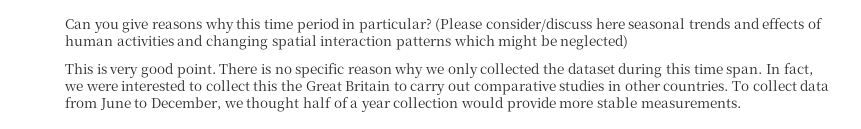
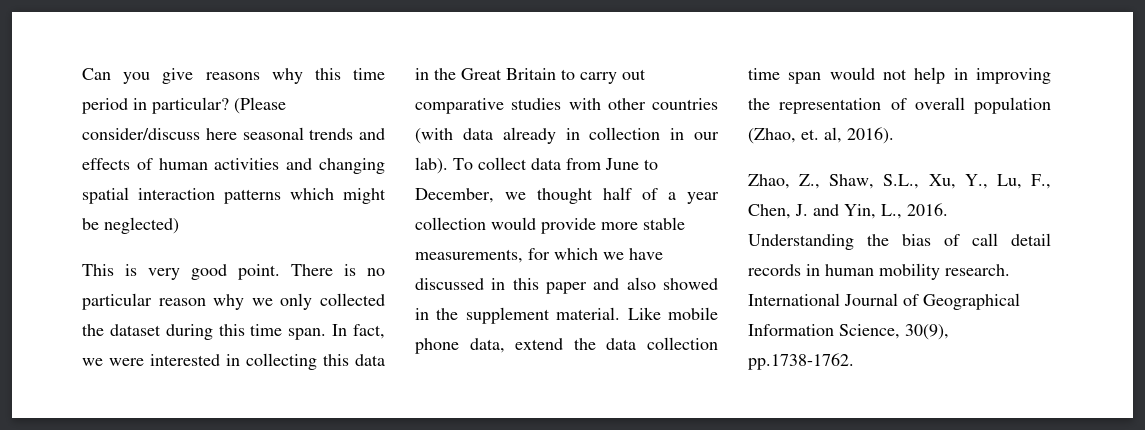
[295,63,345,78] specific -> [82,293,152,310] particular
[188,80,278,91] to collect this -> [226,353,385,370] [415,68,429,80] in collecting this data in
[608,80,729,91] in other countries. -> [568,98,718,110] [415,127,719,144] [415,157,448,174] with other countries (with data already in collection in our lab).
[640,98,741,108] measurements. -> [415,248,663,263] [415,277,718,294] [415,307,718,324] [415,337,718,354] [748,67,1051,84] [748,97,1051,114] [748,127,894,144] [748,174,1051,189] [748,203,948,219] [748,233,1051,250] [748,263,1010,280] [748,293,1020,310] [748,324,949,340] [748,353,854,370] measurements, for which we have discussed in this paper and also showed in the supplement material. Like mobile phone data, extend the data collection time span would not help in improving the representation of overall population (Zhao, et. al, 2016). // Zhao, Z., Shaw, S.L., Xu, Y., Lu, F., Chen, J. and Yin, L., 2016. Understanding the bias of call detail records in human mobility research. International Journal of Geographical Information Science, 30(9), pp.1738-1762.

